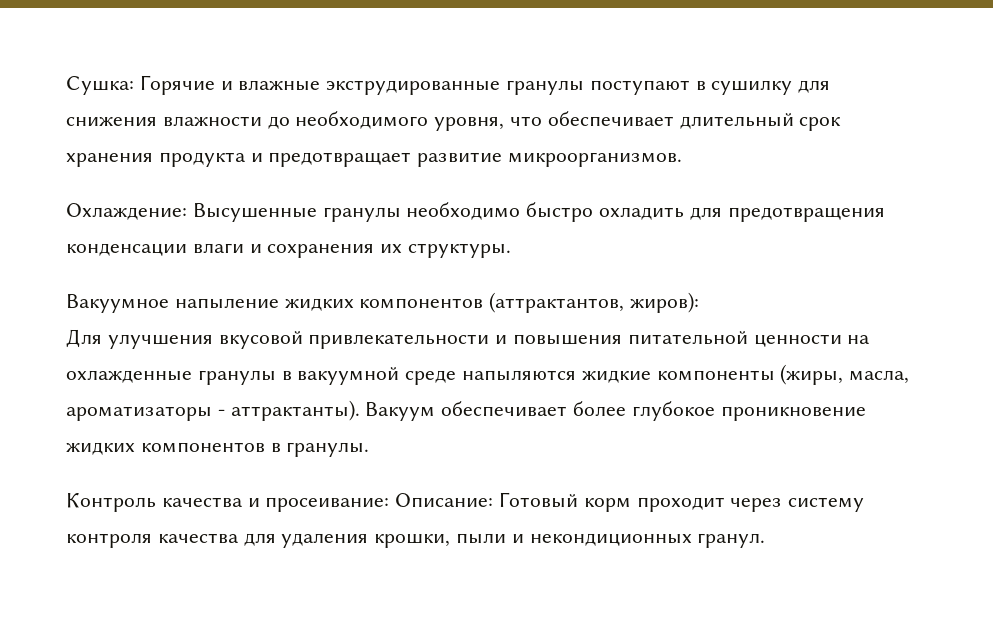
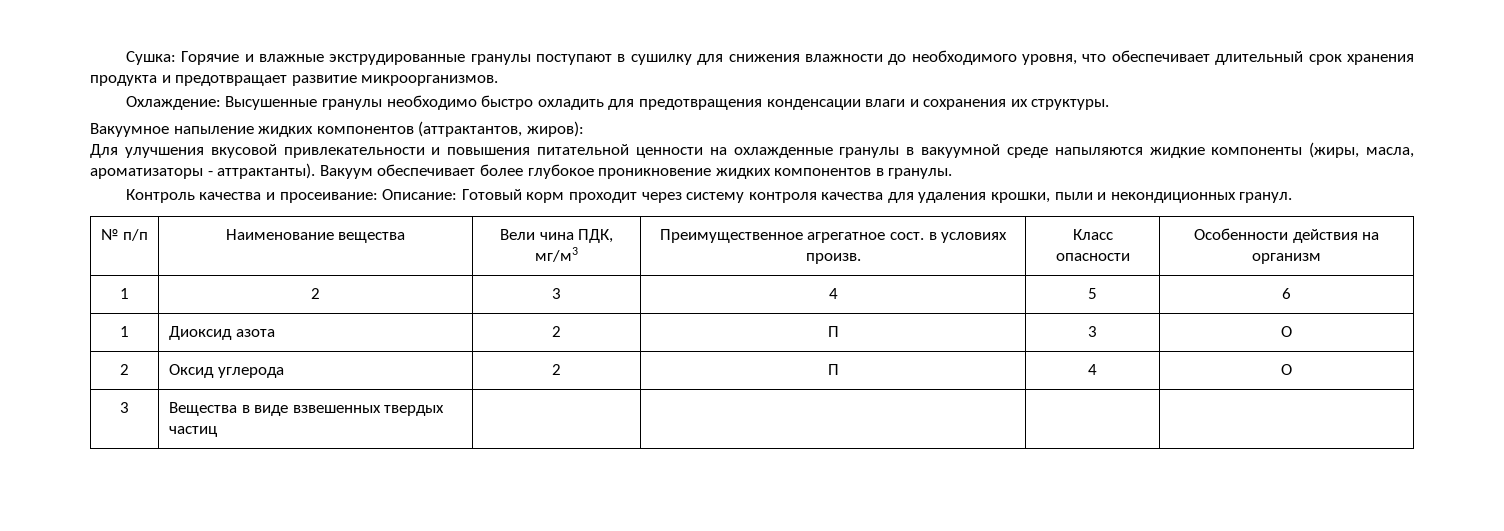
(766, 540) none -> [101,229,148,241] [225,229,406,243] [499,229,614,243] [535,247,578,262] [659,229,1008,243] [805,253,861,264] [1072,229,1113,240] [1055,253,1130,261] [1193,228,1380,243] [1252,253,1321,264] [120,288,129,299] [311,288,320,299] [552,288,561,299] [828,288,838,299] [1088,288,1097,299] [1282,288,1291,299] [120,326,129,337] [168,326,275,340] [552,326,561,337] [827,326,839,337] [1088,326,1097,337] [1281,326,1292,337] [120,364,129,375] [168,364,284,378] [552,364,561,375] [827,364,839,375] [1088,364,1097,375] [1281,364,1292,375] [120,402,129,413] [168,402,445,416] [168,426,217,437] // № п/п | Наименование вещества | Вели чина ПДК, мг/м3 | Преимущественное агрегатное сост. в условиях произв. | Класс опасности | Особенности действия на организм // 1 | 2 | 3 | 4 | 5 | 6 // 1 | Диоксид азота | 2 | П | 3 | О // 2 | Оксид углерода | 2 | П | 4 | О // 3 | Вещества в виде взвешенных твердых частиц | | | |

